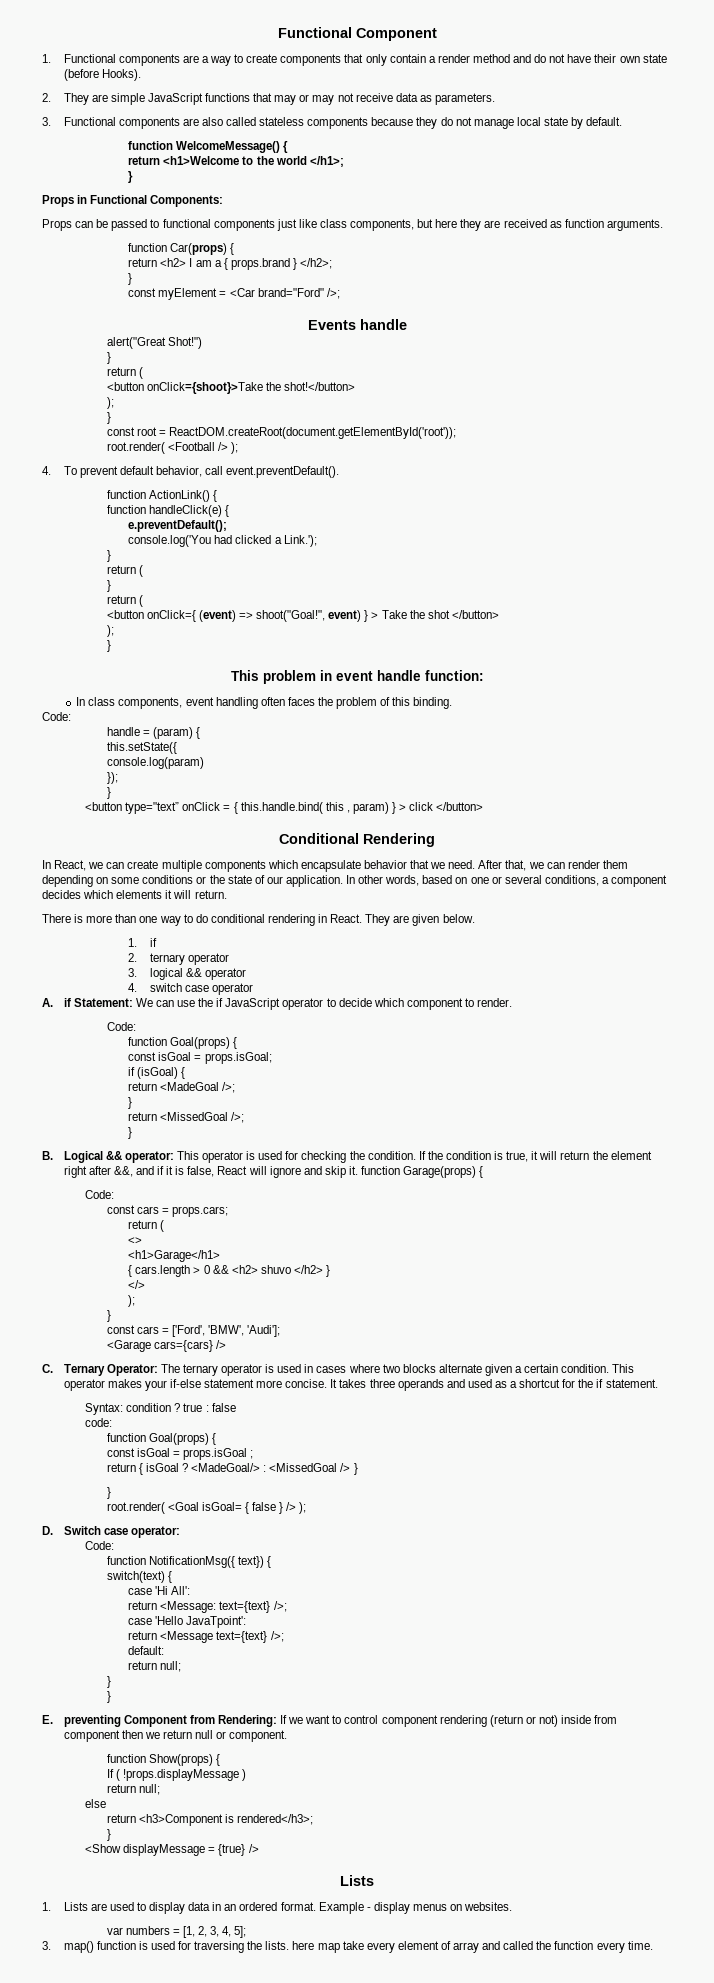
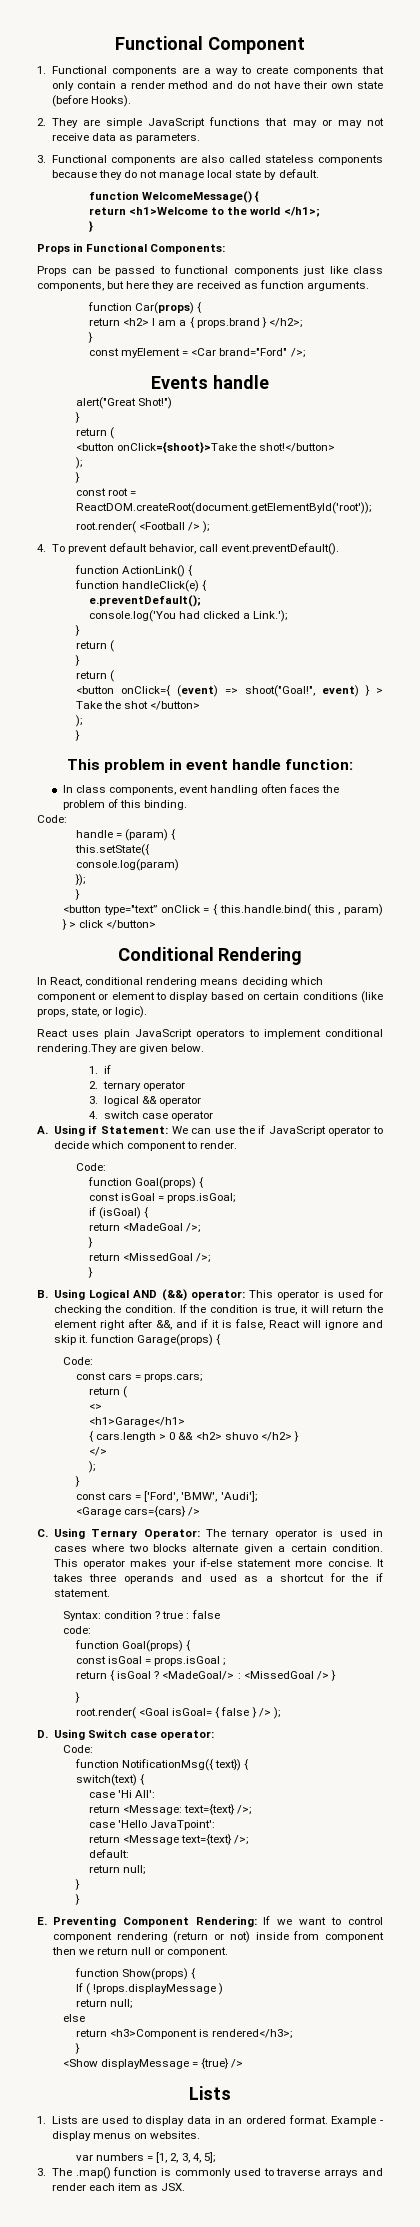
[88,860,628,872] [42,875,668,887] [42,890,227,899] [42,914,391,926] we can create multiple components which encapsulate behavior that we need. After that, we can render them depending on some conditions or the state of our application. In other words, based on one or several conditions, a component decides which elements it will return. // There is more than one way to do conditional rendering in React. They -> [85,977,323,987] [37,991,383,1003] [37,1006,148,1018] [37,1029,383,1039] [37,1044,117,1054] conditional rendering means deciding which component or element to display based on certain conditions (like props, state, or logic). // React uses plain JavaScript operators to implement conditional rendering.They
(53, 1002) none -> [53,1125,85,1136] Using
[63,1151,122,1163] Logical && -> [53,1289,187,1301] Using Logical AND (&&)
(53, 1368) none -> [53,1528,85,1539] Using
(53, 1530) none -> [53,1729,85,1740] Using
[63,1715,215,1727] preventing Component from -> [52,1916,189,1927] Preventing Component
[63,1941,653,1953] map() function is used for traversing the lists. here map take every element of array and called the function every time. -> [51,2167,383,2179] [51,2183,186,2191] The .map() function is commonly used to traverse arrays and render each item as JSX.

